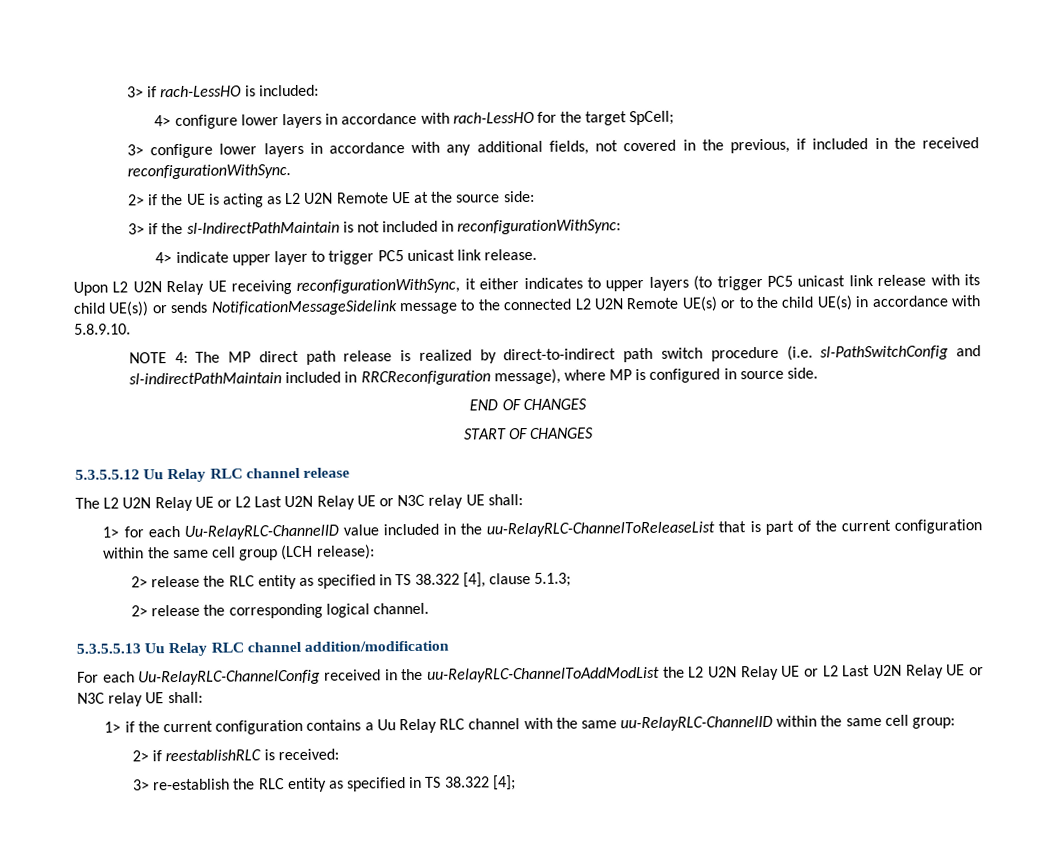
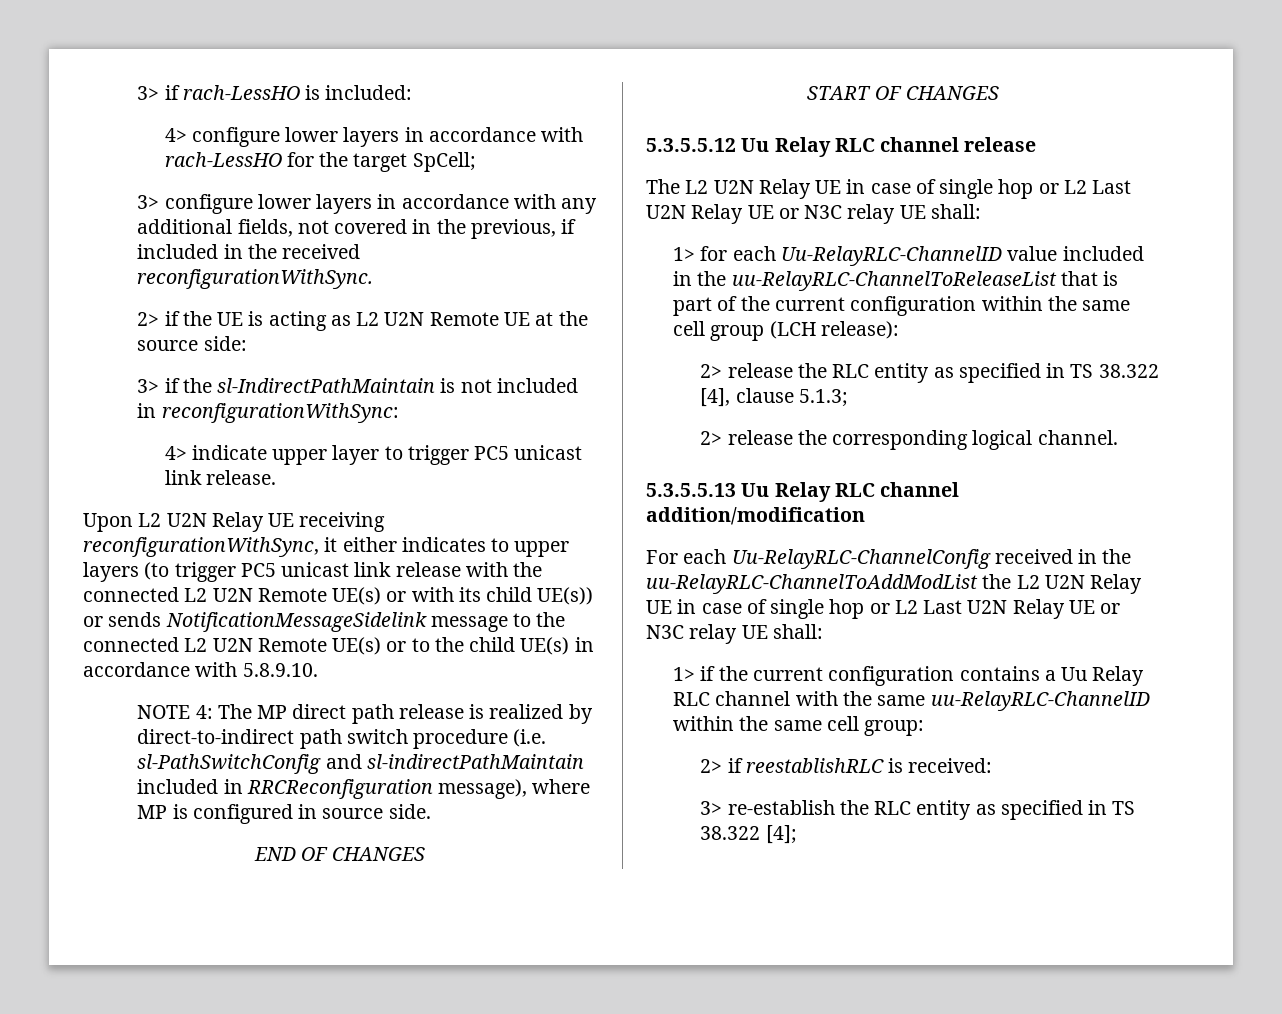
(960, 280) none -> [513,562,543,577] [83,587,454,605] the connected L2 U2N Remote UE(s) or with
(214, 502) none -> [846,179,1034,199] in case of single hop
(801, 671) none -> [677,599,865,619] in case of single hop

